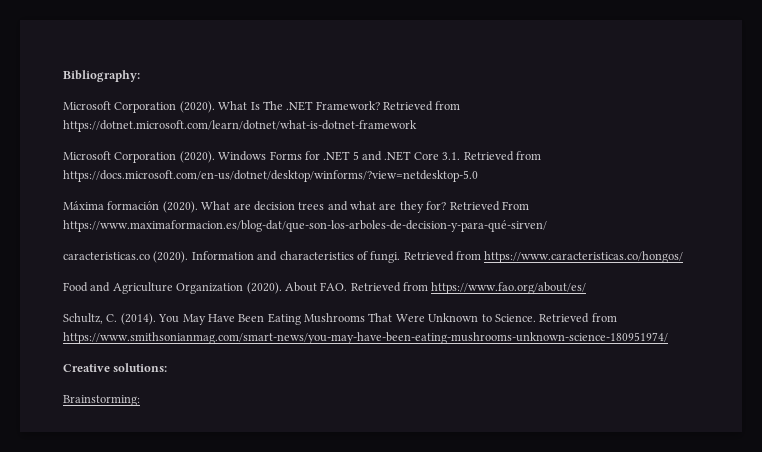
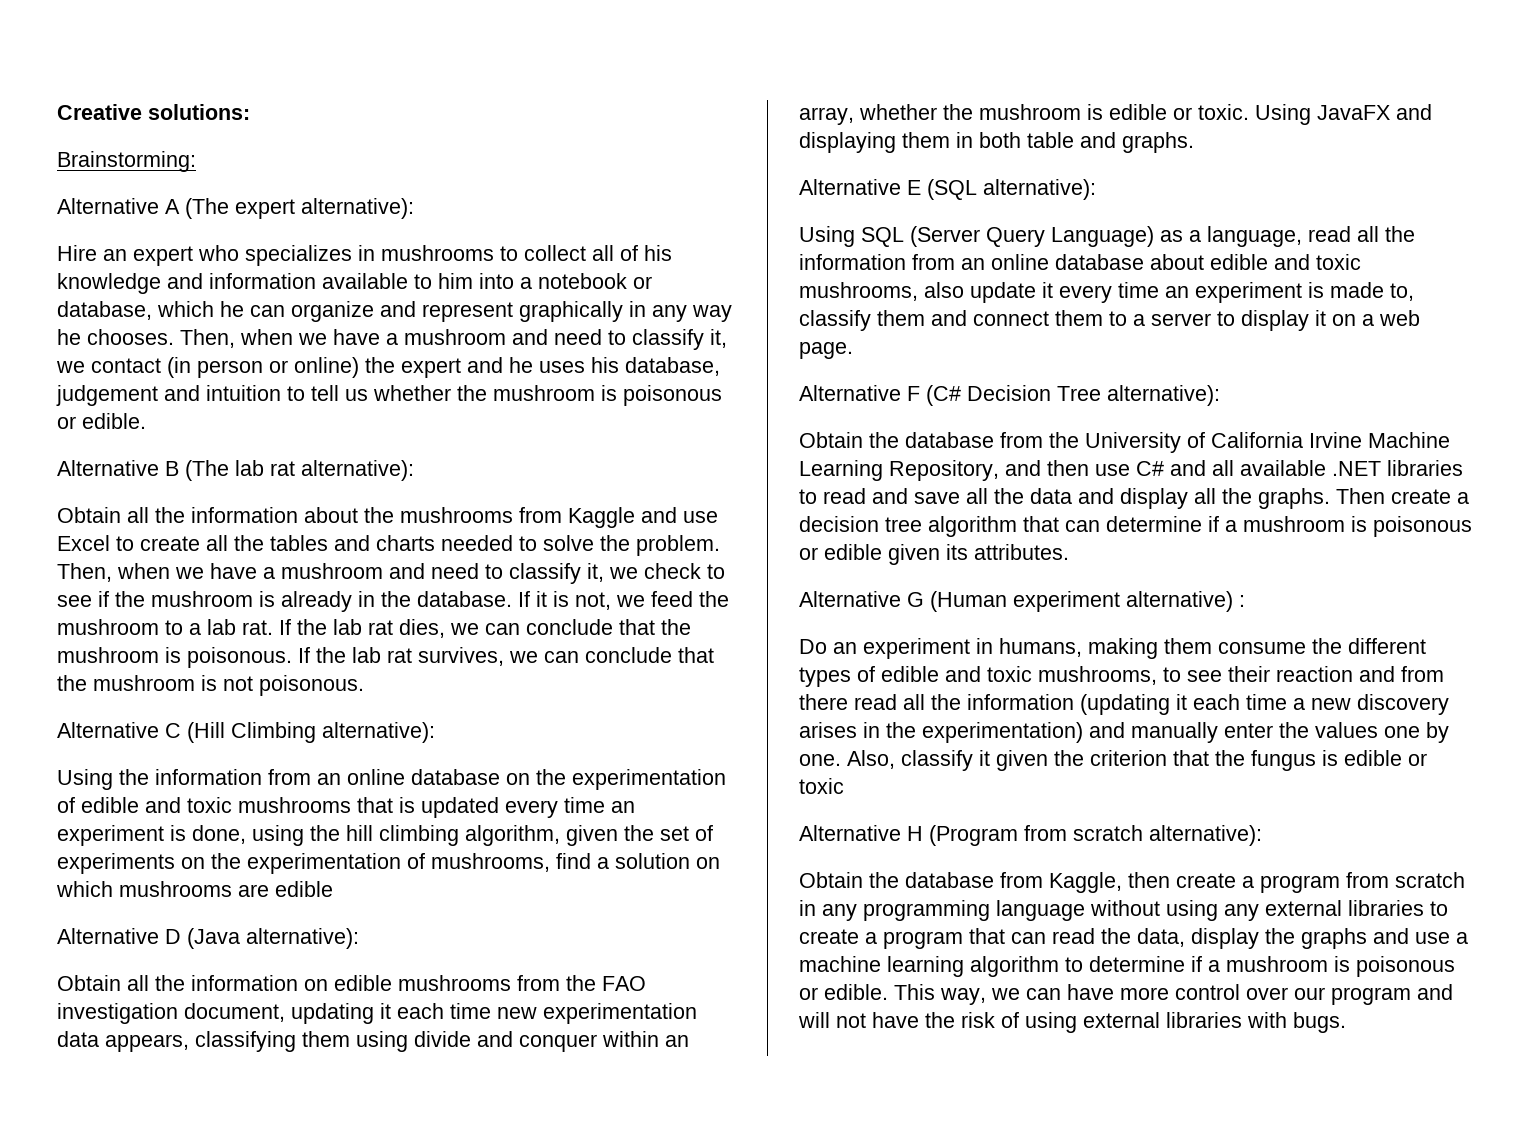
[63,70,140,82] [63,101,461,113] [63,120,417,132] [63,151,541,163] [63,170,478,182] [63,201,529,213] [63,220,547,232] [63,251,684,263] [63,282,587,294] [63,313,617,325] [63,332,668,344] [63,363,168,372] [63,395,140,406] Bibliography: // Microsoft Corporation (2020). What Is The .NET Framework? Retrieved from https://dotnet.microsoft.com/learn/dotnet/what-is-dotnet-framework // Microsoft Corporation (2020). Windows Forms for .NET 5 and .NET Core 3.1. Retrieved from https://docs.microsoft.com/en-us/dotnet/desktop/winforms/?view=netdesktop-5.0 // Máxima formación (2020). What are decision trees and what are they for? Retrieved From https://www.maximaformacion.es/blog-dat/que-son-los-arboles-de-decision-y-para-qué-sirven/ // caracteristicas.co (2020). Information and characteristics of fungi. Retrieved from https://www.caracteristicas.co/hongos/ // Food and Agriculture Organization (2020). About FAO. Retrieved from https://www.fao.org/about/es/ // Schultz, C. (2014). You May Have Been Eating Mushrooms That Were Unknown to Science. Retrieved from https://www.smithsonianmag.com/smart-news/you-may-have-been-eating-mushrooms-unknown-science-180951974/ // Creative solutions: // Brainstorming: -> [57,104,250,120] [57,151,196,172] [57,198,414,219] [57,245,672,266] [57,273,652,294] [57,301,732,322] [57,329,727,350] [56,357,720,378] [56,385,722,406] [57,413,146,429] [57,460,414,481] [57,507,718,528] [57,535,720,556] [57,563,725,584] [57,591,729,612] [57,619,691,638] [57,647,714,668] [57,675,364,696] [57,722,435,743] [57,769,726,790] [57,797,635,818] [57,825,713,846] [57,853,720,874] [56,881,333,897] [57,928,359,949] [57,975,646,991] [57,1003,697,1024] [57,1031,689,1052] [799,104,1432,125] [799,132,1194,153] [799,179,1096,200] [799,226,1415,247] [799,254,1361,270] [799,282,1414,303] [799,310,1420,331] [799,342,853,359] [799,385,1220,406] [799,432,1450,453] [799,460,1463,481] [799,488,1469,509] [799,516,1472,537] [799,544,1069,565] [799,591,1245,612] [799,638,1426,659] [799,666,1444,687] [799,694,1449,715] [799,722,1449,743] [799,750,1427,771] [799,778,844,794] [799,825,1262,846] [799,872,1465,893] [799,900,1448,921] [799,928,1468,949] [799,956,1455,977] [799,984,1453,1005] [798,1012,1346,1033] Creative solutions: // Brainstorming: // Alternative A (The expert alternative): // Hire an expert who specializes in mushrooms to collect all of his knowledge and information available to him into a notebook or database, which he can organize and represent graphically in any way he chooses. Then, when we have a mushroom and need to classify it, we contact (in person or online) the expert and he uses his database, judgement and intuition to tell us whether the mushroom is poisonous or edible. // Alternative B (The lab rat alternative): // Obtain all the information about the mushrooms from Kaggle and use Excel to create all the tables and charts needed to solve the problem. Then, when we have a mushroom and need to classify it, we check to see if the mushroom is already in the database. If it is not, we feed the mushroom to a lab rat. If the lab rat dies, we can conclude that the mushroom is poisonous. If the lab rat survives, we can conclude that the mushroom is not poisonous. // Alternative C (Hill Climbing alternative): // Using the information from an online database on the experimentation of edible and toxic mushrooms that is updated every time an experiment is done, using the hill climbing algorithm, given the set of experiments on the experimentation of mushrooms, find a solution on which mushrooms are edible // Alternative D (Java alternative): // Obtain all the information on edible mushrooms from the FAO investigation document, updating it each time new experimentation data appears, classifying them using divide and conquer within an array, whether the mushroom is edible or toxic. Using JavaFX and displaying them in both table and graphs. // Alternative E (SQL alternative): // Using SQL (Server Query Language) as a language, read all the information from an online database about edible and toxic mushrooms, also update it every time an experiment is made to, classify them and connect them to a server to display it on a web page. // Alternative F (C# Decision Tree alternative): // Obtain the database from the University of California Irvine Machine Learning Repository, and then use C# and all available .NET libraries to read and save all the data and display all the graphs. Then create a decision tree algorithm that can determine if a mushroom is poisonous or edible given its attributes. // Alternative G (Human experiment alternative) : // Do an experiment in humans, making them consume the different types of edible and toxic mushrooms, to see their reaction and from there read all the information (updating it each time a new discovery arises in the experimentation) and manually enter the values one by one. Also, classify it given the criterion that the fungus is edible or toxic // Alternative H (Program from scratch alternative): // Obtain the database from Kaggle, then create a program from scratch in any programming language without using any external libraries to create a program that can read the data, display the graphs and use a machine learning algorithm to determine if a mushroom is poisonous or edible. This way, we can have more control over our program and will not have the risk of using external libraries with bugs.

